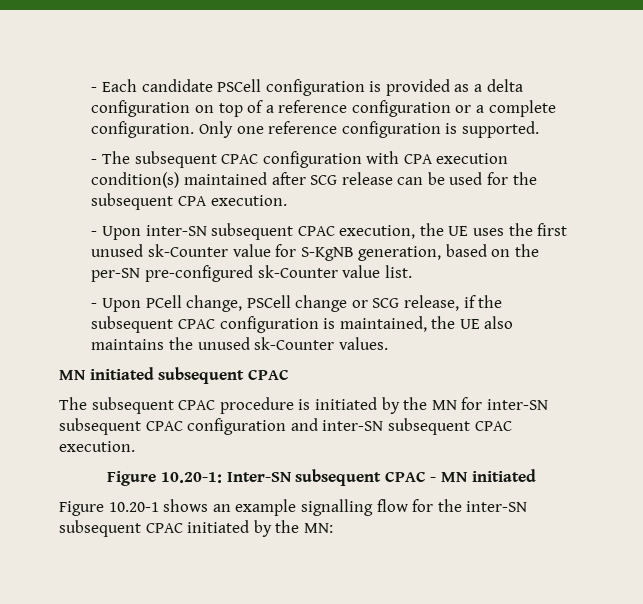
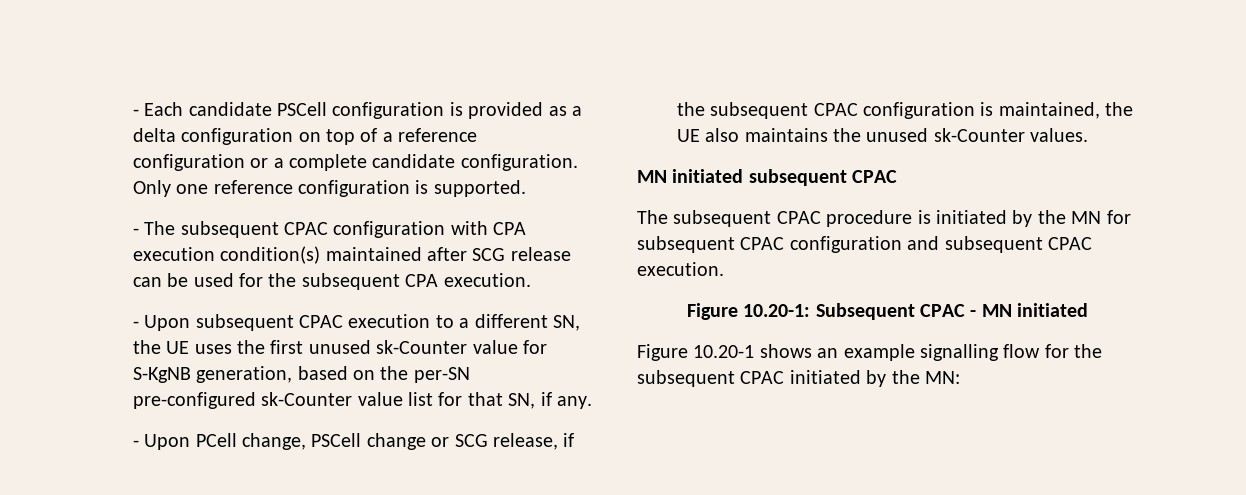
(556, 108) none -> [372,154,456,168] candidate
[145,223,416,240] inter-SN subsequent CPAC execution, -> [195,314,580,331] subsequent CPAC execution to a different SN,
[384,265,412,278] list. -> [407,392,592,409] list for that SN, if any.
[486,399,548,410] inter-SN -> (1131, 217) none
[322,420,384,431] inter-SN -> (940, 243) none
[226,469,382,486] Inter-SN subsequent -> [815,303,915,320] Subsequent
[466,501,528,512] inter-SN -> (1103, 351) none

